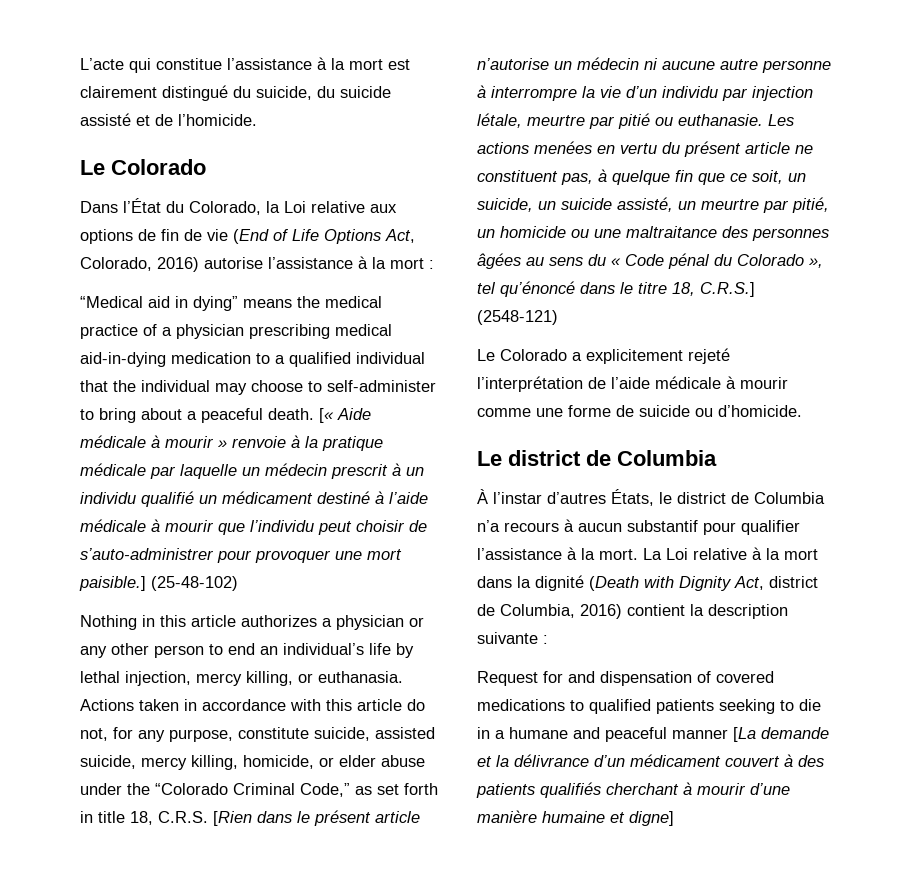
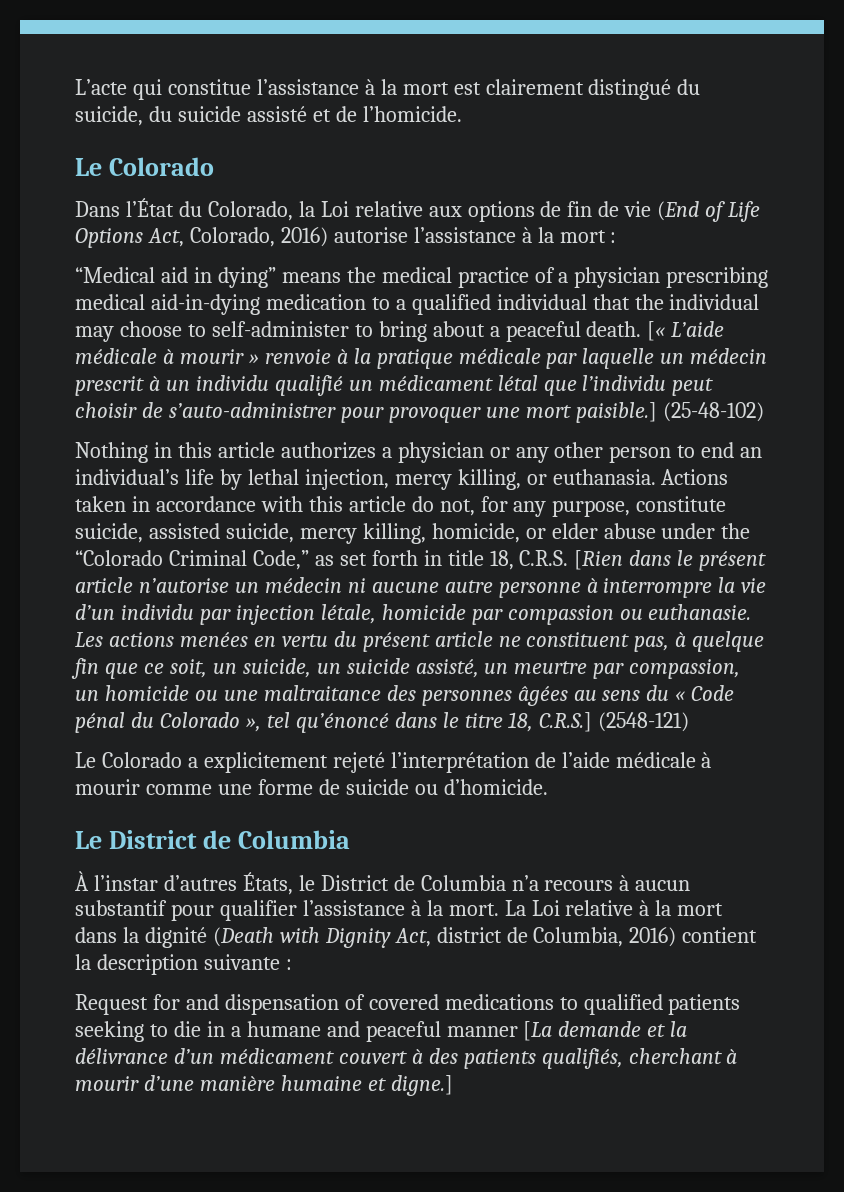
[337,408,371,420] Aide -> [671,321,725,337] L’aide
[317,491,428,504] [80,519,214,532] destiné à l’aide médicale à mourir -> [497,375,538,391] létal
[527,113,650,129] meurtre par pitié -> [381,604,614,625] homicide par compassion
[792,197,829,213] pitié, -> [629,659,741,679] compassion,
[508,450,581,466] district -> [108,830,197,849] District
[677,492,726,504] district -> [320,875,389,891] District
[540,782,601,798] qualifiés -> [541,1048,623,1069] qualifiés,
[629,811,674,826] digne] -> [390,1075,453,1096] digne.]

